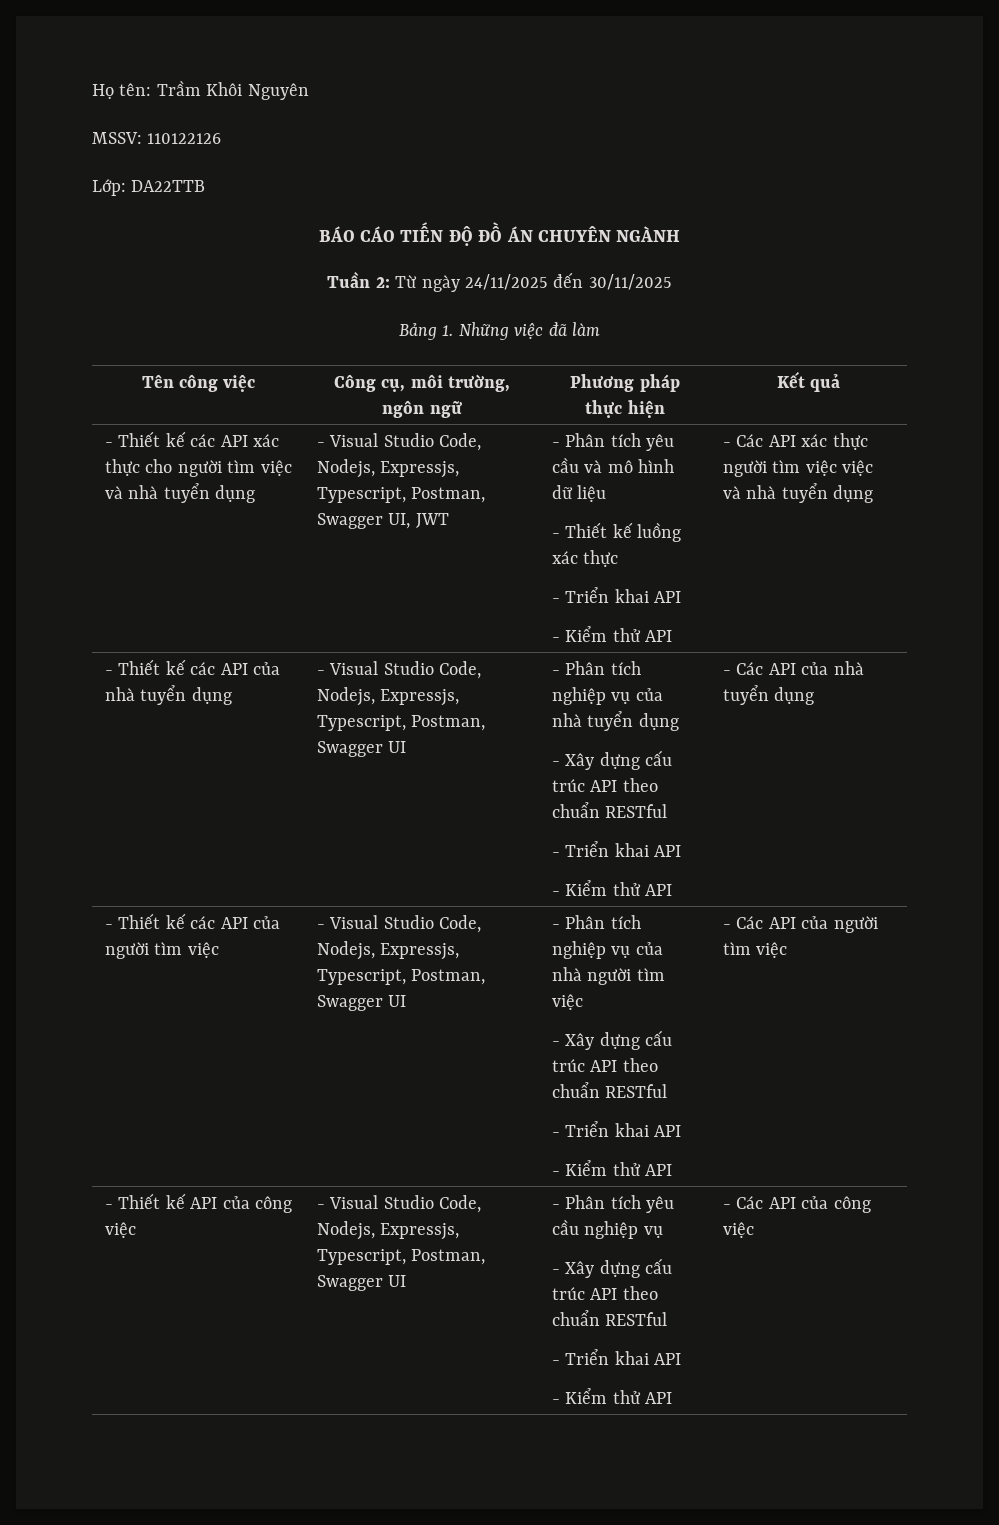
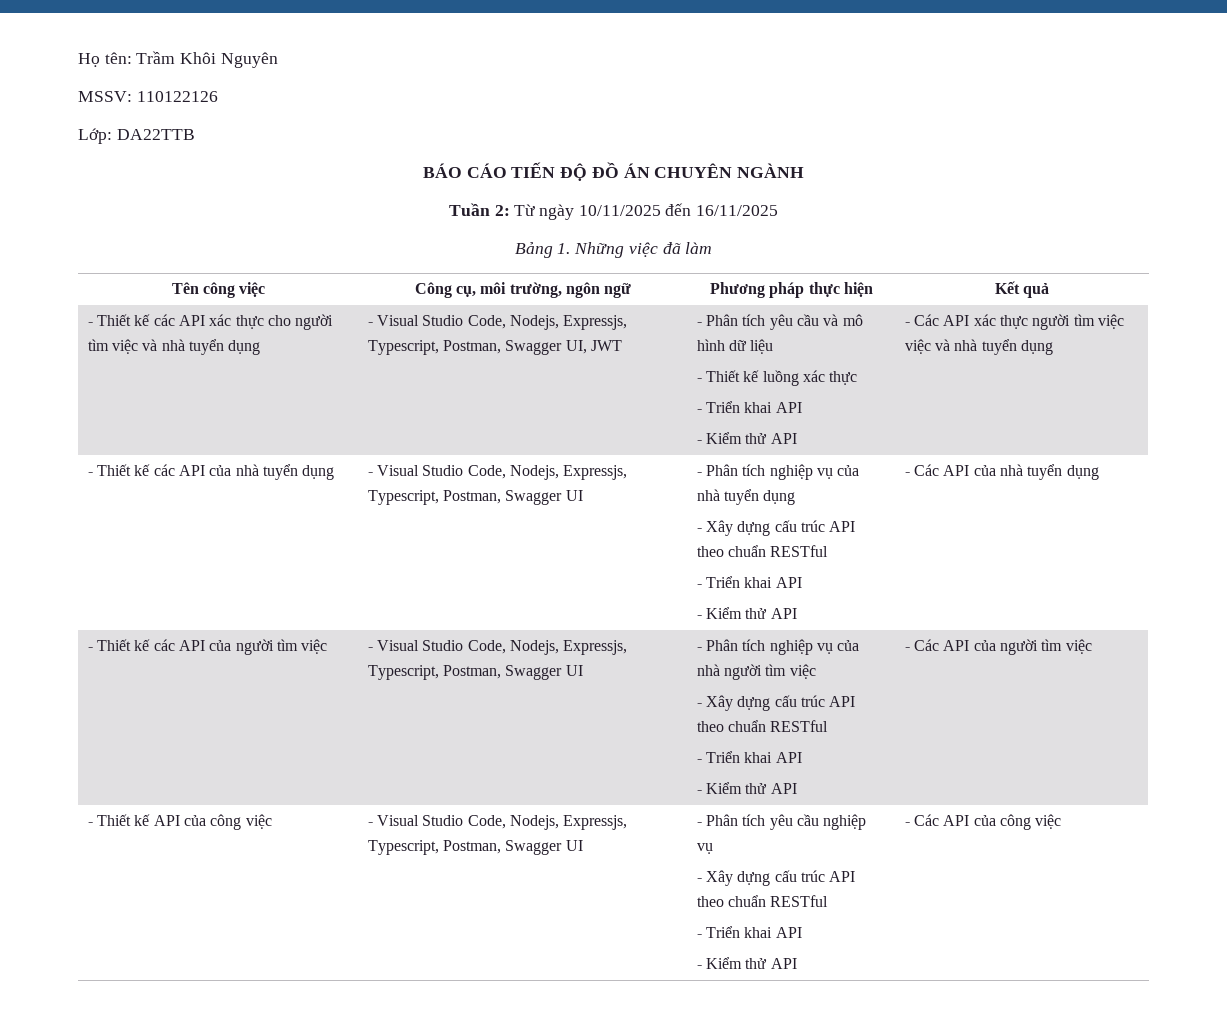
[464,272,672,290] 24/11/2025 đến 30/11/2025 -> [578,203,779,216] 10/11/2025 đến 16/11/2025

